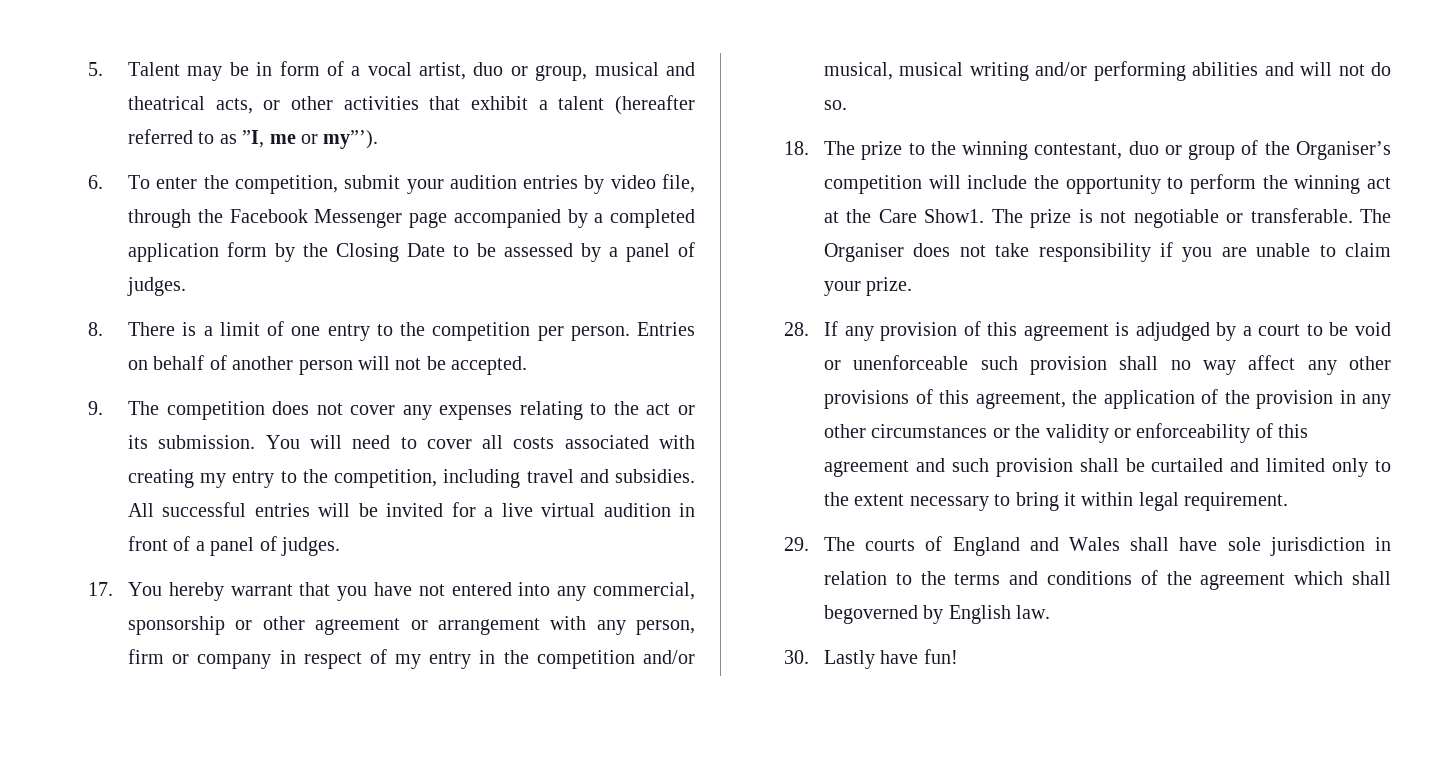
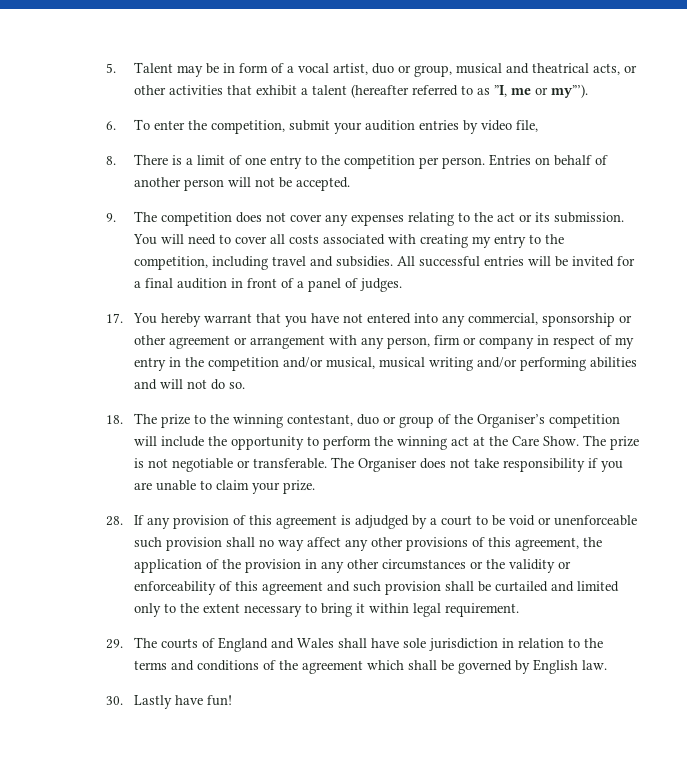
[127,209,696,228] [127,242,696,262] [126,277,186,296] through the Facebook Messenger page accompanied by a completed application form by the Closing Date to be assessed by a panel of judges. -> (538, 126) none
[501,503,596,517] live virtual -> [144,278,173,288] final
[924,209,985,223] Show1. -> [542,436,579,446] Show.
[823,605,918,624] begoverned -> [440,660,512,674] be governed

